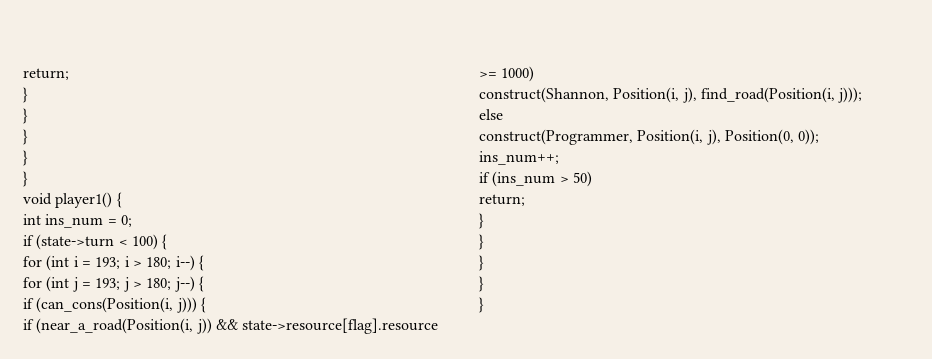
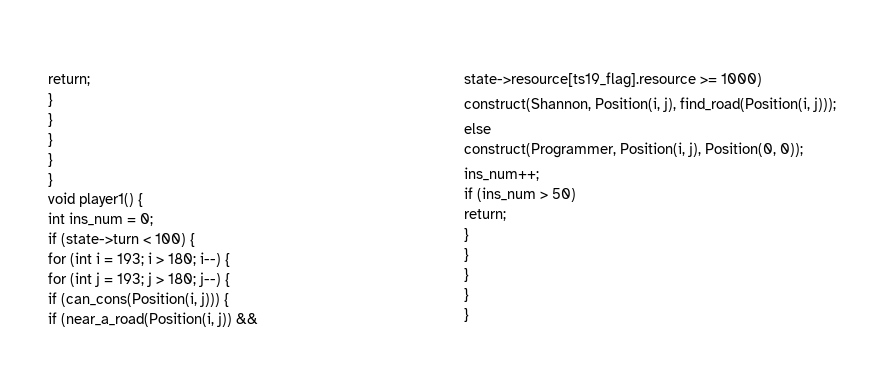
[242,318,439,334] state->resource[flag].resource -> [464,72,696,88] state->resource[ts19_flag].resource

